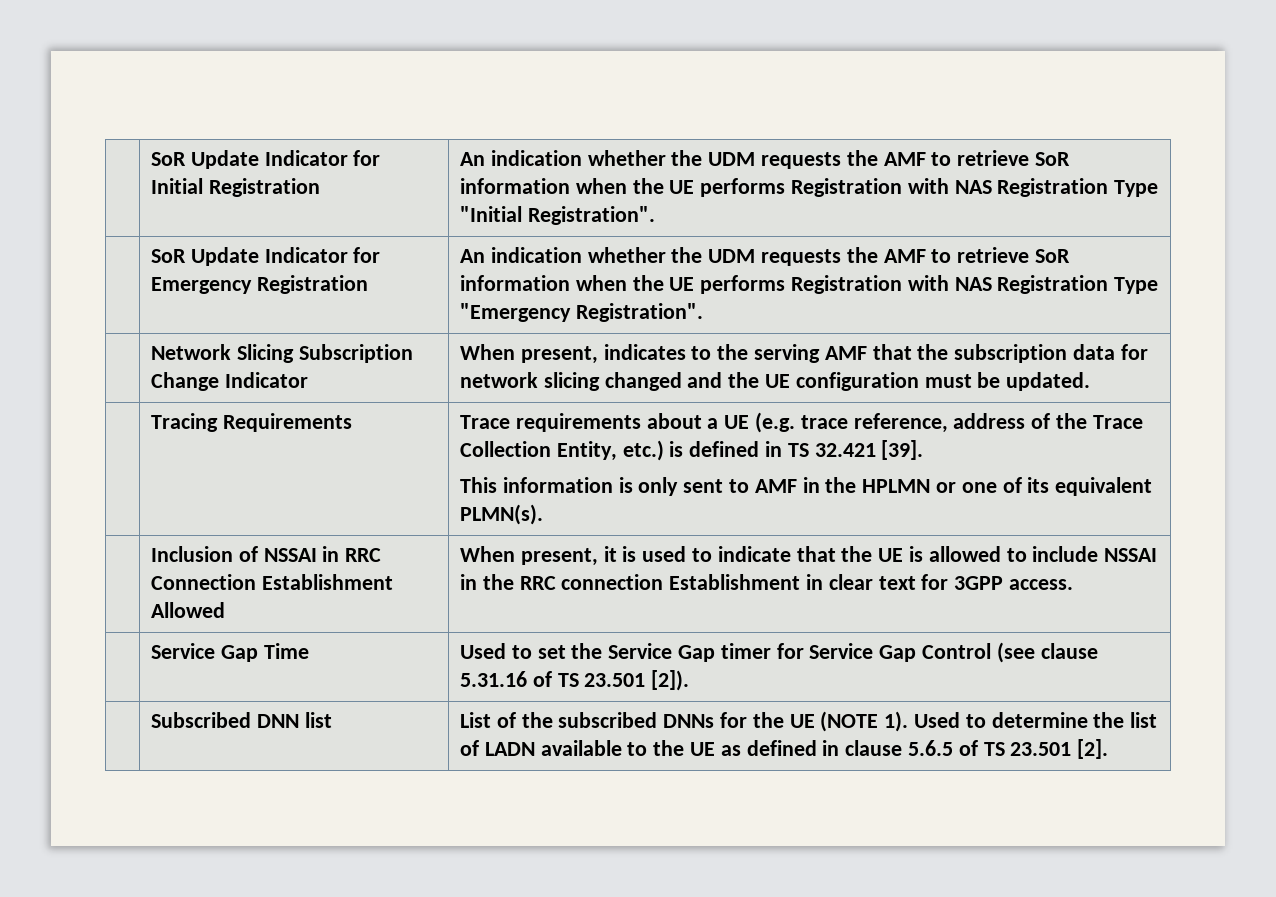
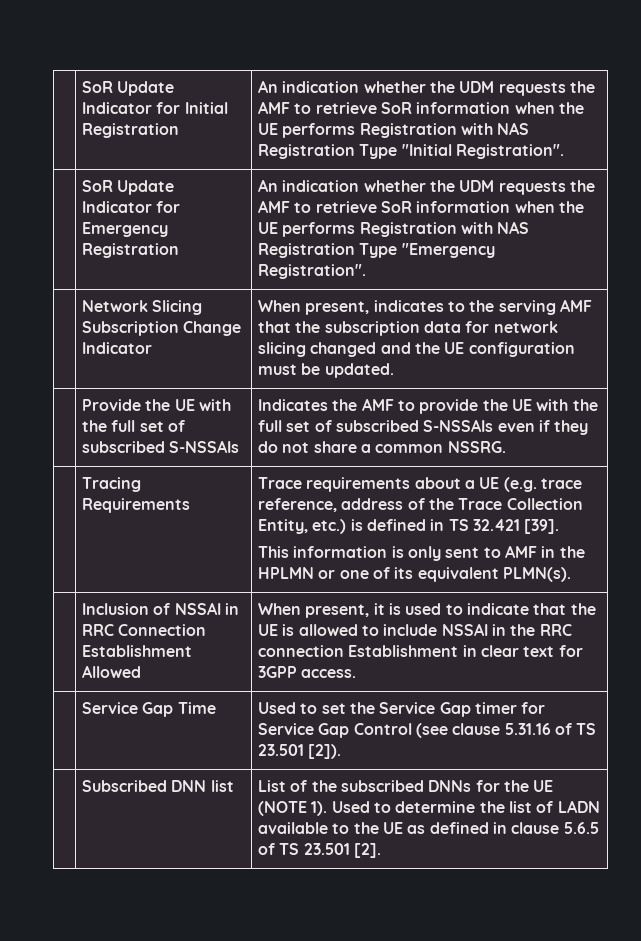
(1091, 381) none -> [82,399,231,411] [82,420,185,432] [82,440,240,453] [258,398,598,414] [258,419,589,435] [258,441,506,453] // | Provide the UE with the full set of subscribed S-NSSAIs | Indicates the AMF to provide the UE with the full set of subscribed S-NSSAIs even if they do not share a common NSSRG.

